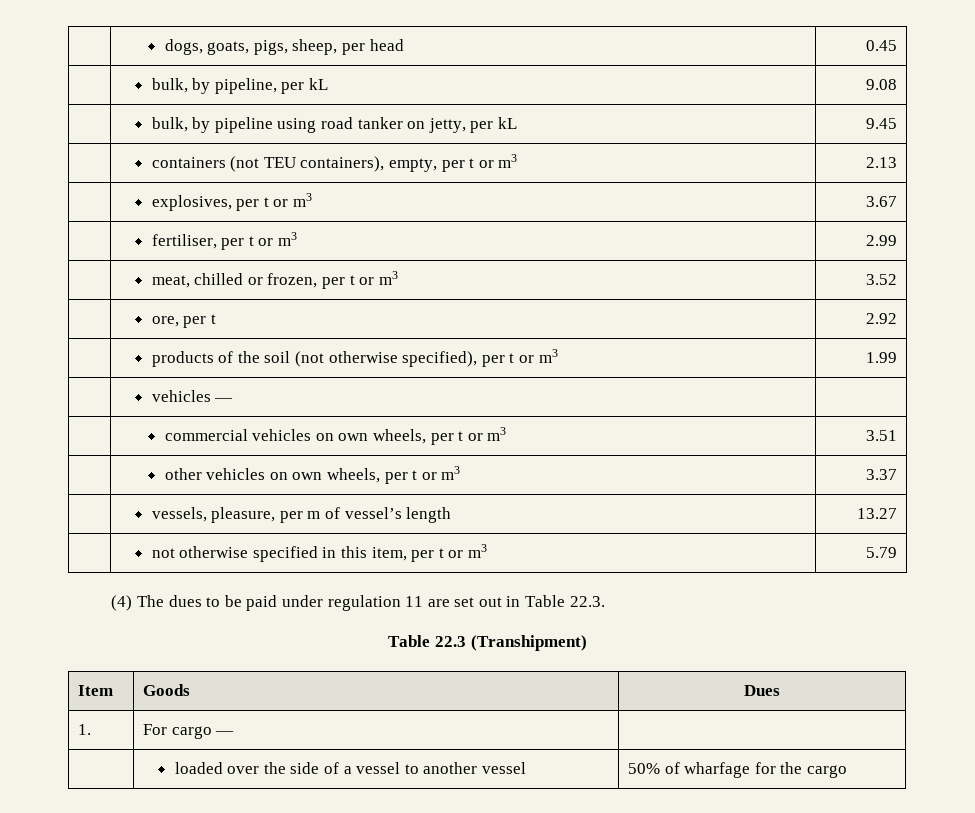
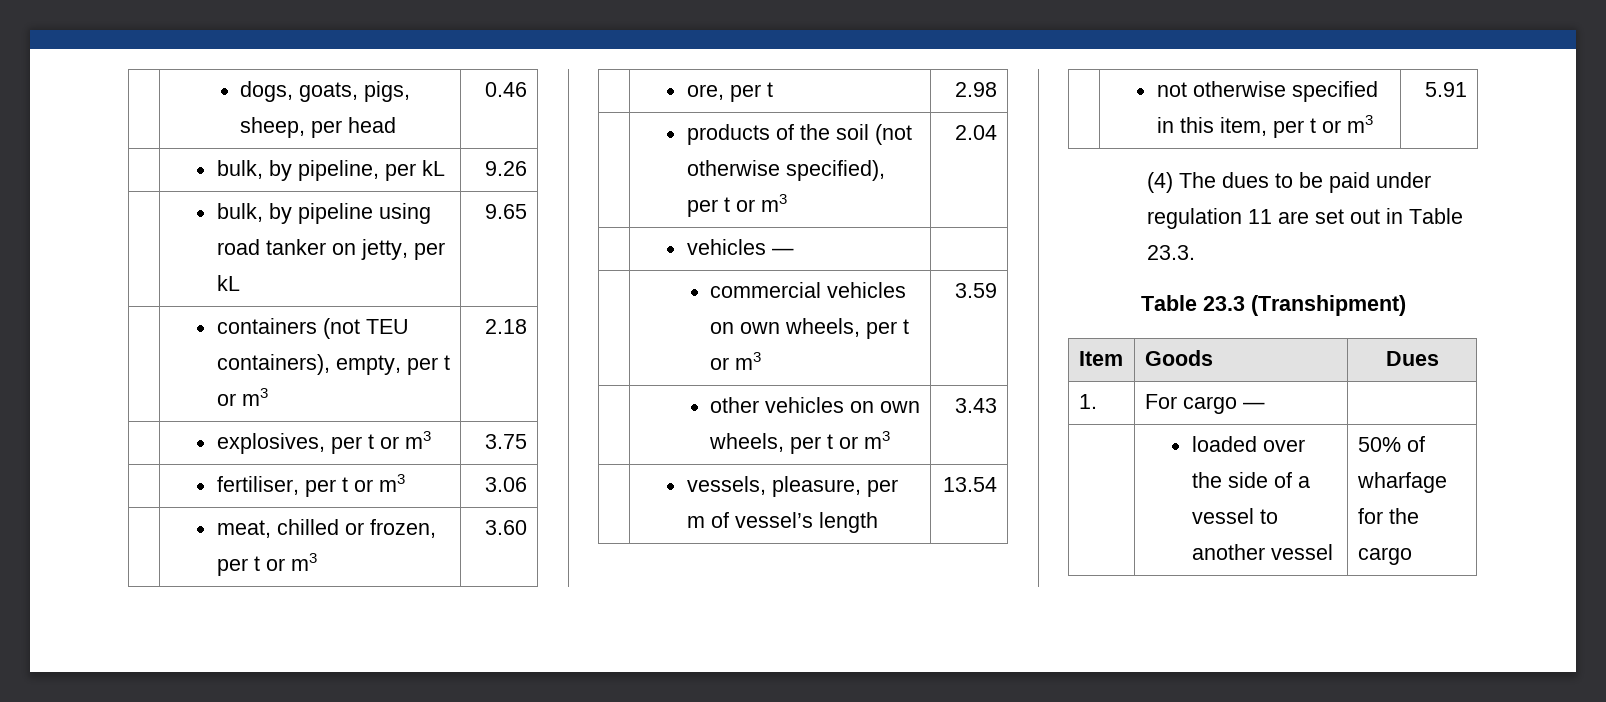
[866,40,898,51] 0.45 -> [485,82,528,97] 0.46
[866,79,898,90] 9.08 -> [485,161,528,176] 9.26
[866,118,898,129] 9.45 -> [485,204,528,219] 9.65
[866,157,898,168] 2.13 -> [485,319,528,334] 2.18
[866,196,898,207] 3.67 -> [485,434,528,449] 3.75
[866,235,898,246] 2.99 -> [485,477,528,492] 3.06
[866,274,898,285] 3.52 -> [485,520,528,535] 3.60
[866,313,898,324] 2.92 -> [955,82,998,97] 2.98
[866,352,898,363] 1.99 -> [955,125,998,140] 2.04
[866,430,898,441] 3.51 -> [955,283,998,298] 3.59
[866,469,898,480] 3.37 -> [955,398,998,413] 3.43
[857,508,898,519] 13.27 -> [943,477,998,492] 13.54
[866,547,898,558] 5.79 -> [1425,82,1468,97] 5.91
[569,596,605,607] [388,635,466,647] 22.3. // Table 22.3 -> [1146,245,1195,260] [1140,295,1245,311] 23.3. // Table 23.3

